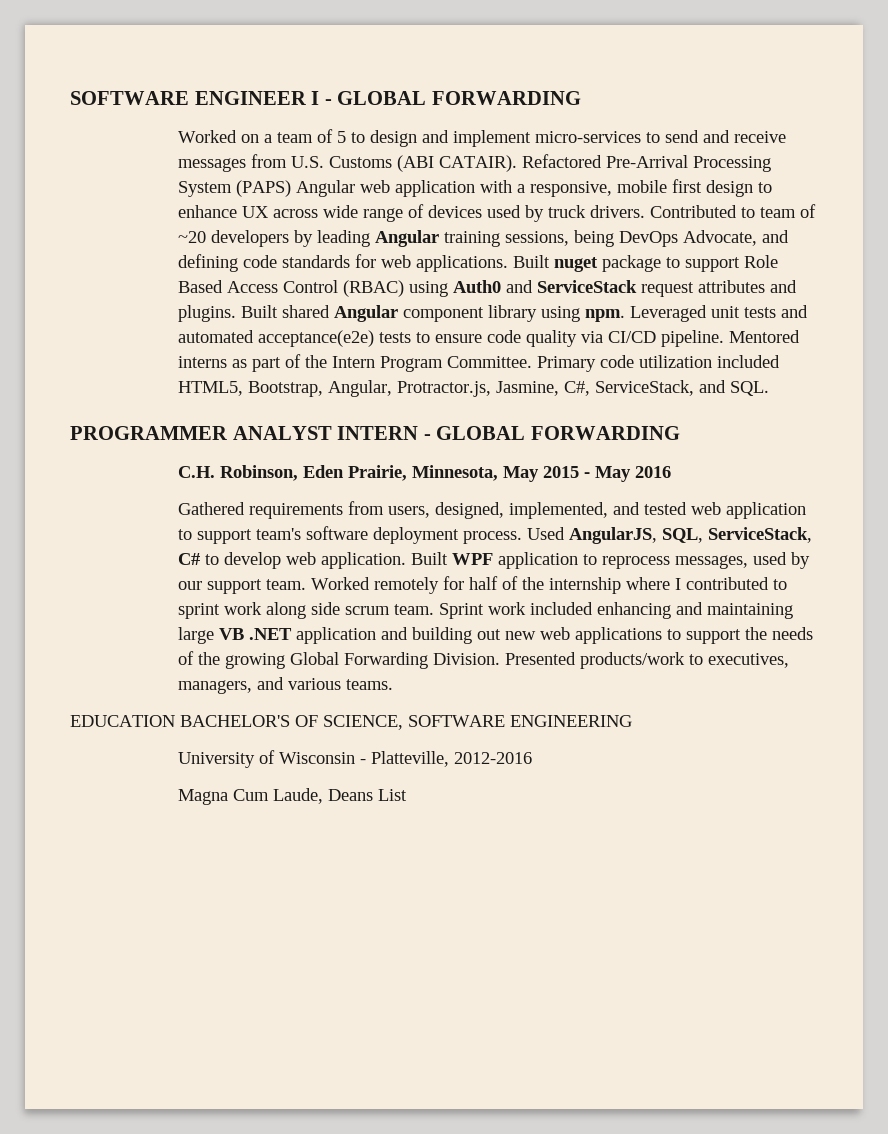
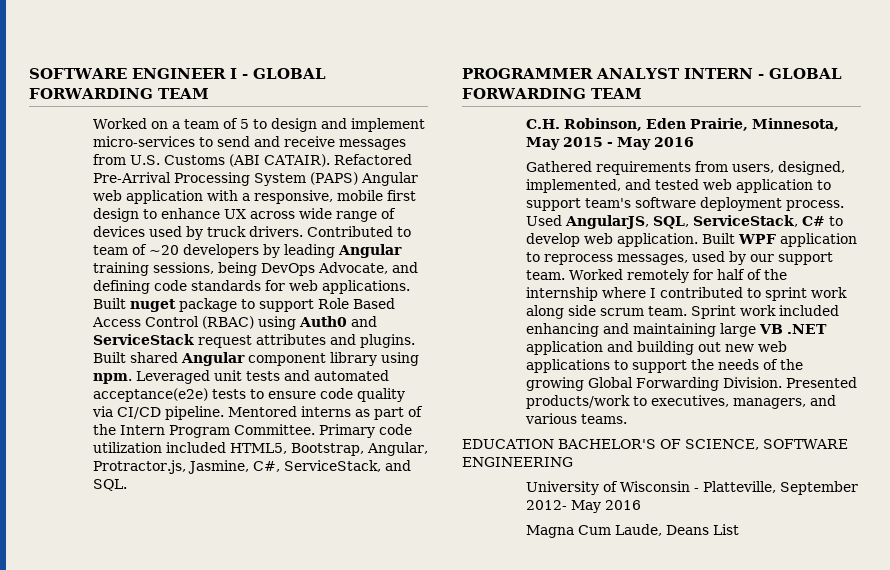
(581, 98) none -> [157,88,209,99] TEAM
(680, 433) none -> [590,88,642,99] TEAM
[454,752,533,764] 2012-2016 -> [779,481,858,495] [525,500,641,513] September 2012- May 2016

